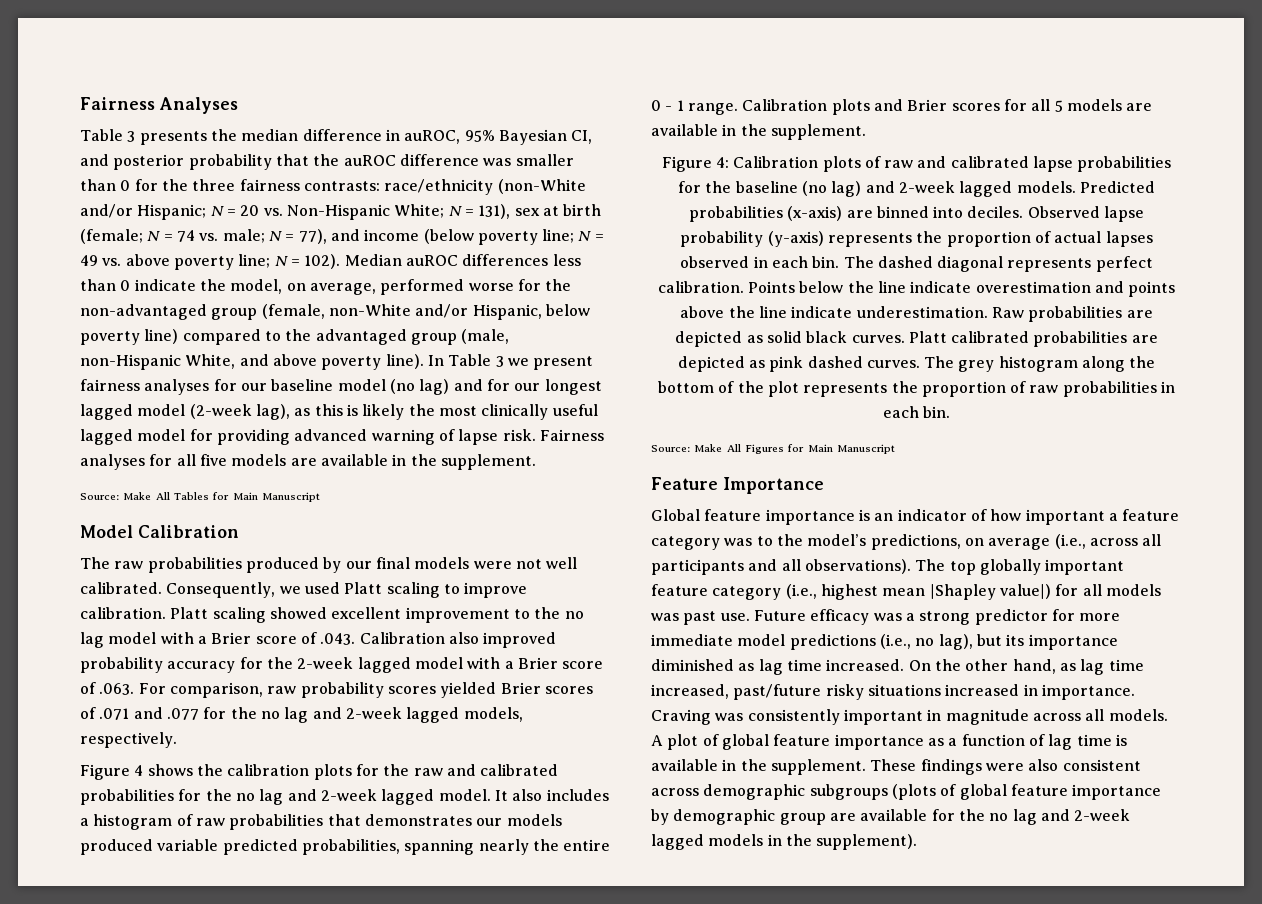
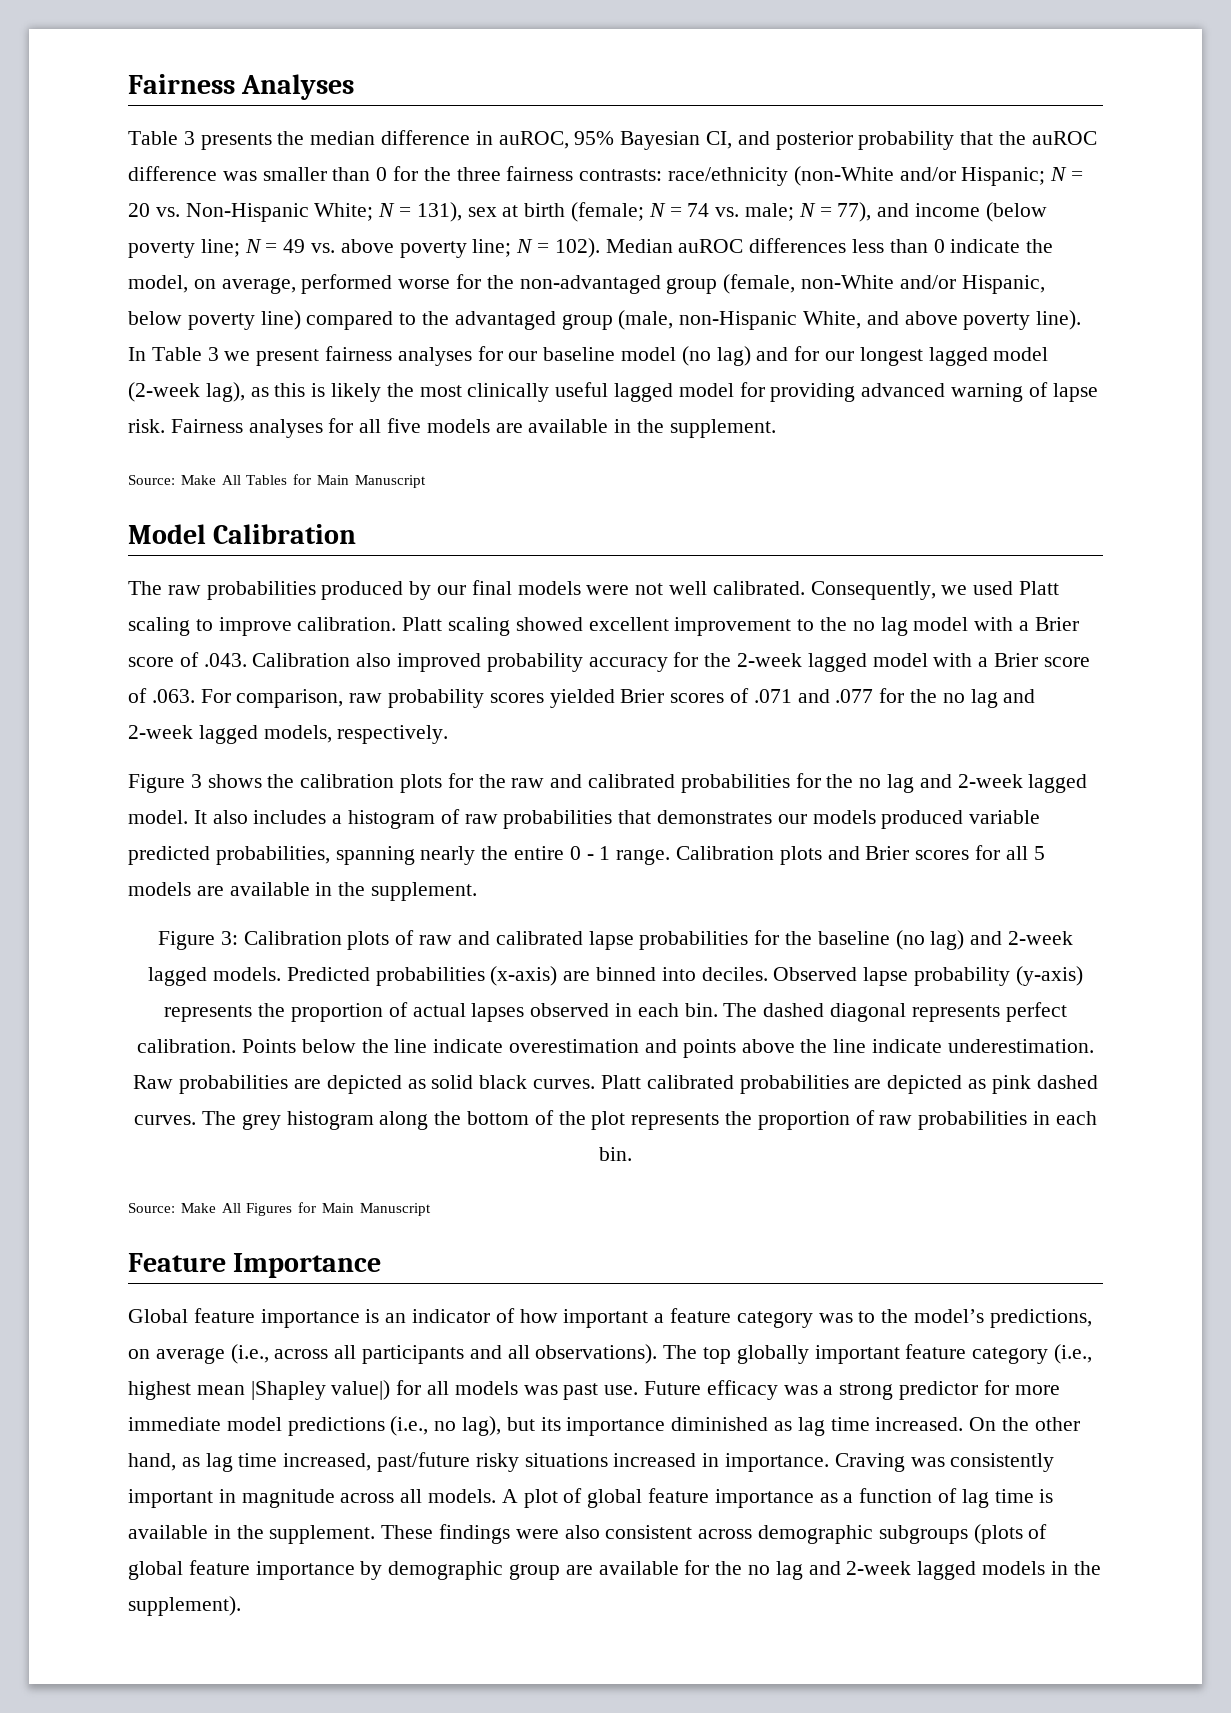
[134,765,144,776] 4 -> [190,774,202,788] 3
[715,157,729,168] 4: -> [220,931,238,945] 3:

